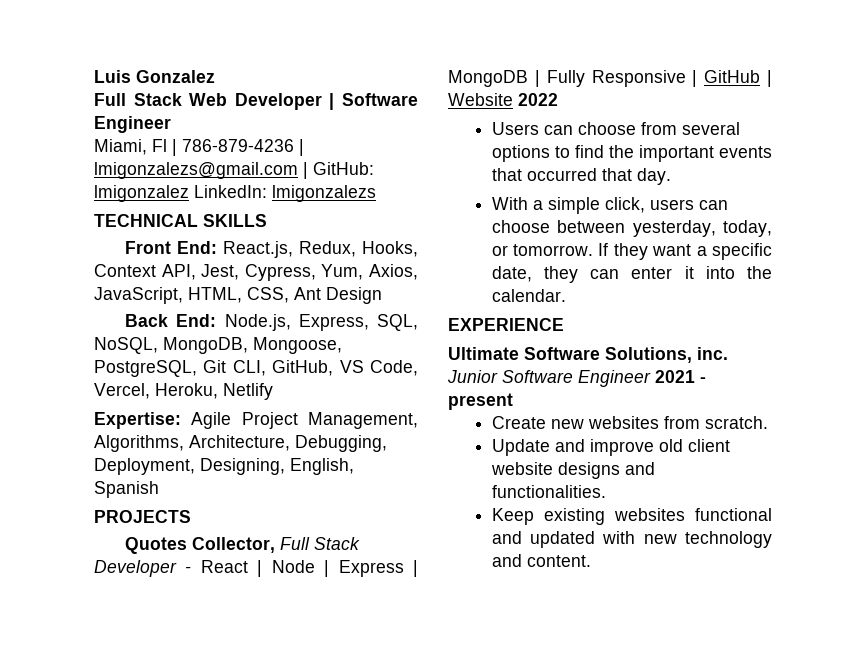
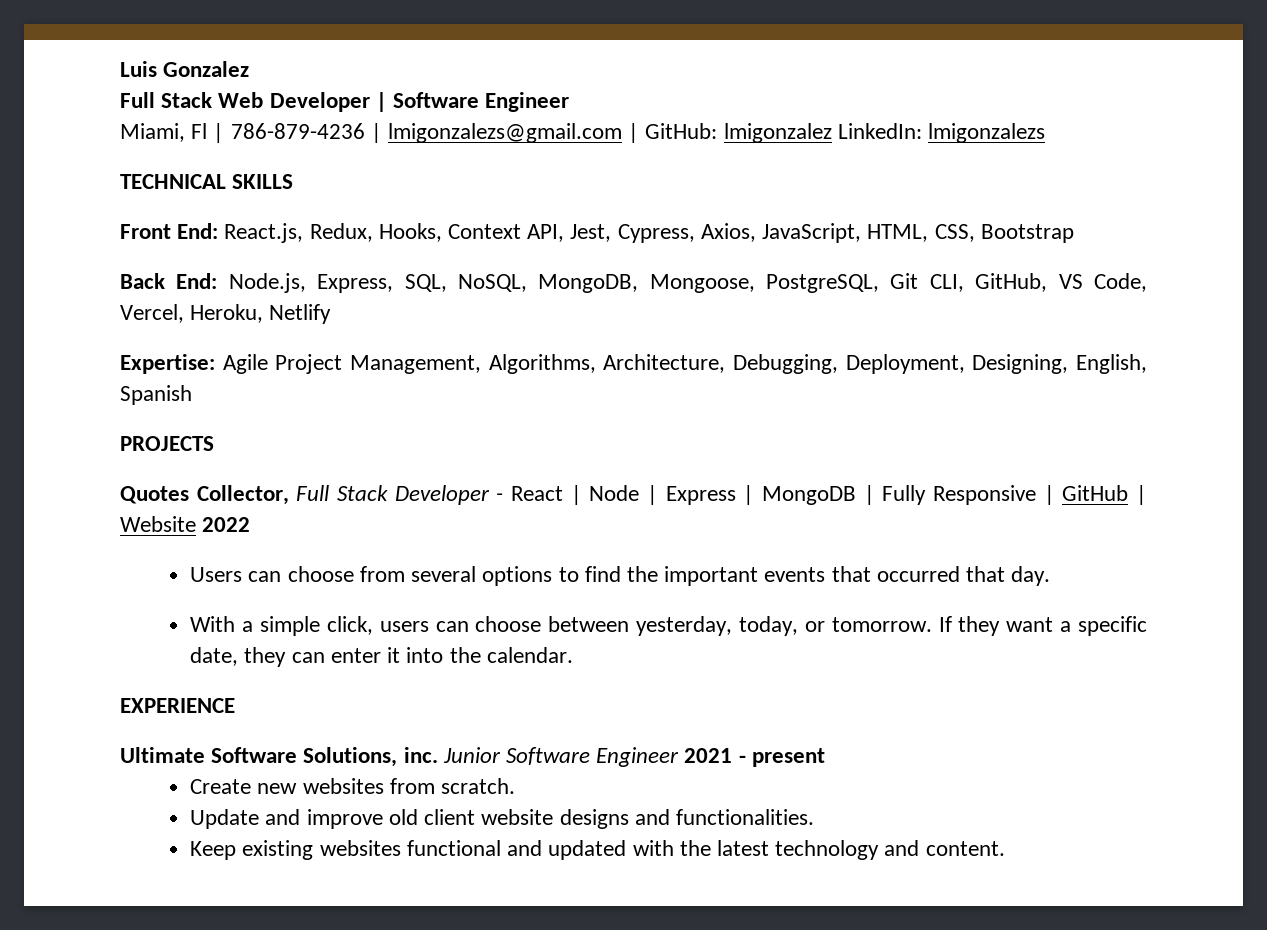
[321,264,364,280] Yum, -> (695, 233) none
[294,287,382,304] Ant Design -> [980,224,1074,243] Bootstrap
[643,534,677,544] new -> [679,840,769,856] the latest

